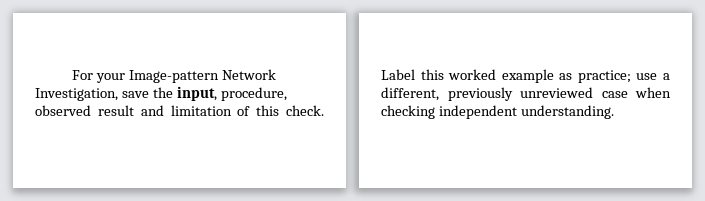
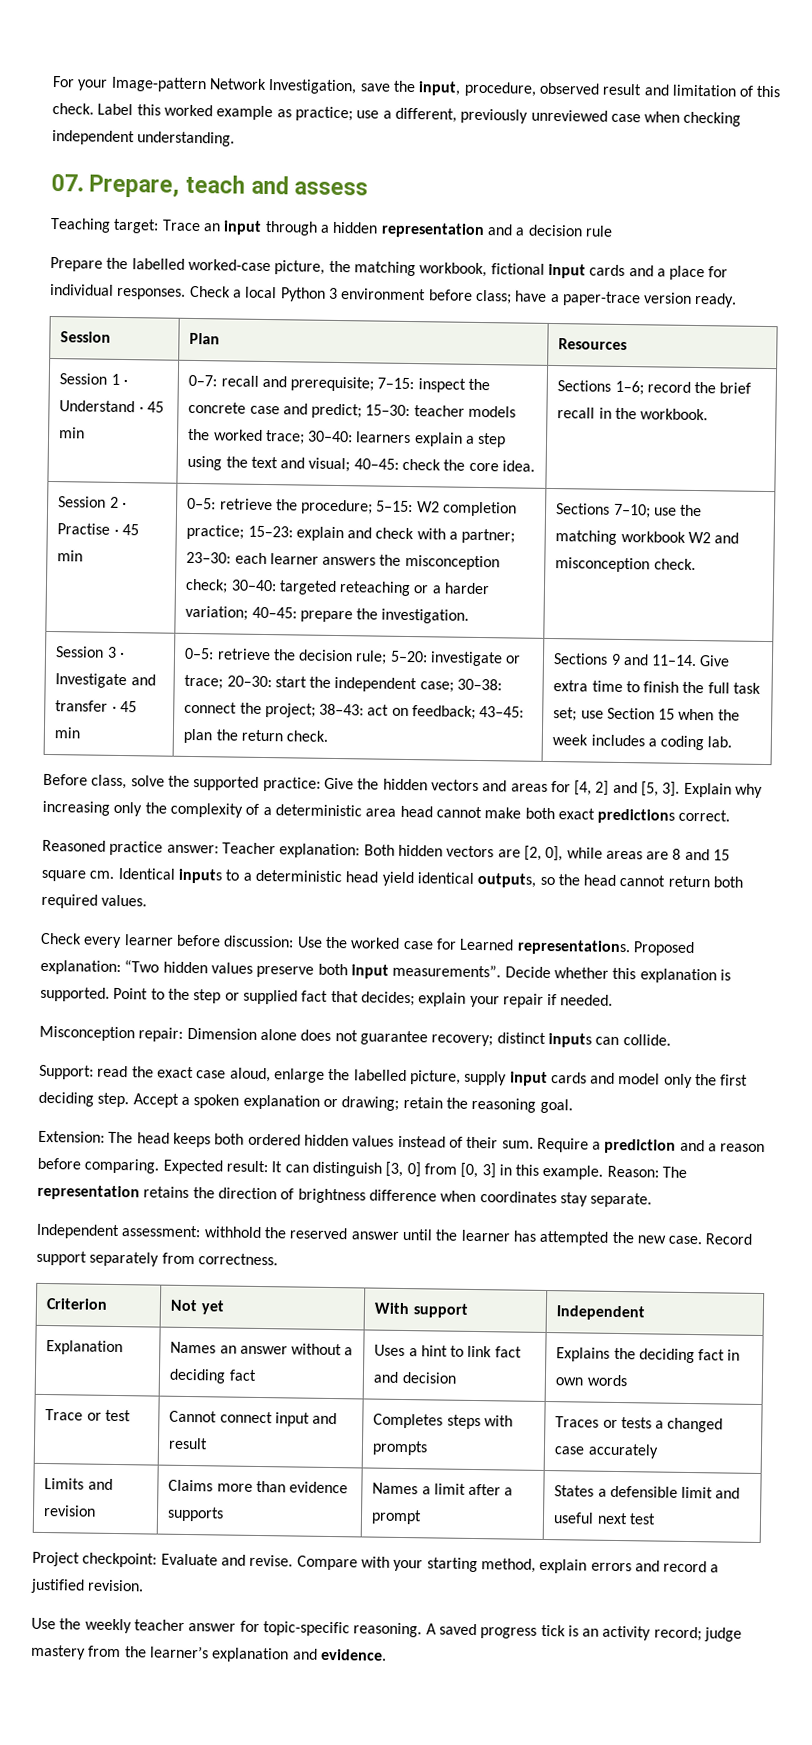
(614, 112) none -> [51,173,368,198] [50,217,613,239] [50,256,729,281] [50,283,738,308] [60,331,112,343] [189,332,221,345] [558,338,628,351] [59,373,128,386] [59,400,164,413] [59,427,86,439] [188,374,491,393] [188,401,517,419] [188,428,507,448] [187,455,536,473] [557,380,752,396] [557,407,709,421] [58,496,127,509] [57,523,139,536] [57,550,84,562] [187,497,518,517] [186,524,516,544] [186,551,500,571] [185,578,491,597] [185,605,470,624] [556,503,703,519] [555,530,740,545] [555,557,696,573] [55,646,125,659] [55,673,156,689] [55,700,137,713] [54,727,81,739] [184,647,522,667] [184,674,503,693] [184,701,525,720] [183,728,329,744] [553,653,731,667] [553,680,762,694] [553,707,740,722] [552,734,733,751] [43,773,764,798] [42,800,731,824] [42,839,731,862] [41,867,744,888] [41,893,148,909] [40,932,695,957] [40,959,731,984] [40,986,614,1008] [39,1025,671,1048] [39,1064,749,1089] [38,1091,573,1114] [38,1130,766,1154] [37,1157,688,1180] [37,1184,653,1208] [36,1223,753,1246] [36,1250,278,1267] [46,1298,109,1310] [170,1299,225,1315] [374,1302,468,1318] [556,1305,646,1321] [46,1340,124,1356] [170,1341,354,1356] [169,1368,257,1384] [374,1344,522,1358] [373,1371,457,1384] [556,1347,741,1364] [555,1374,628,1387] [45,1409,131,1422] [169,1410,338,1427] [168,1437,209,1450] [373,1413,513,1430] [372,1440,429,1456] [555,1416,724,1433] [554,1443,659,1459] [44,1478,113,1490] [43,1505,97,1517] [168,1479,349,1494] [167,1506,225,1522] [372,1482,514,1496] [371,1509,423,1525] [554,1485,741,1499] [553,1512,656,1525] [32,1551,720,1574] [30,1578,145,1594] [31,1617,743,1642] [30,1644,387,1663] // 07. Prepare, teach and assess // Teaching target: Trace an input through a hidden representation and a decision rule // Prepare the labelled worked-case picture, the matching workbook, fictional input cards and a place for individual responses. Check a local Python 3 environment before class; have a paper-trace version ready. // Session | Plan | Resources // Session 1 · Understand · 45 min | 0–7: recall and prerequisite; 7–15: inspect the concrete case and predict; 15–30: teacher models the worked trace; 30–40: learners explain a step using the text and visual; 40–45: check the core idea. | Sections 1–6; record the brief recall in the workbook. // Session 2 · Practise · 45 min | 0–5: retrieve the procedure; 5–15: W2 completion practice; 15–23: explain and check with a partner; 23–30: each learner answers the misconception check; 30–40: targeted reteaching or a harder variation; 40–45: prepare the investigation. | Sections 7–10; use the matching workbook W2 and misconception check. // Session 3 · Investigate and transfer · 45 min | 0–5: retrieve the decision rule; 5–20: investigate or trace; 20–30: start the independent case; 30–38: connect the project; 38–43: act on feedback; 43–45: plan the return check. | Sections 9 and 11–14. Give extra time to finish the full task set; use Section 15 when the week includes a coding lab. // Before class, solve the supported practice: Give the hidden vectors and areas for [4, 2] and [5, 3]. Explain why increasing only the complexity of a deterministic area head cannot make both exact predictions correct. // Reasoned practice answer: Teacher explanation: Both hidden vectors are [2, 0], while areas are 8 and 15 square cm. Identical inputs to a deterministic head yield identical outputs, so the head cannot return both required values. // Check every learner before discussion: Use the worked case for Learned representations. Proposed explanation: “Two hidden values preserve both input measurements”. Decide whether this explanation is supported. Point to the step or supplied fact that decides; explain your repair if needed. // Misconception repair: Dimension alone does not guarantee recovery; distinct inputs can collide. // Support: read the exact case aloud, enlarge the labelled picture, supply input cards and model only the first deciding step. Accept a spoken explanation or drawing; retain the reasoning goal. // Extension: The head keeps both ordered hidden values instead of their sum. Require a prediction and a reason before comparing. Expected result: It can distinguish [3, 0] from [0, 3] in this example. Reason: The representation retains the direction of brightness difference when coordinates stay separate. // Independent assessment: withhold the reserved answer until the learner has attempted the new case. Record support separately from correctness. // Criterion | Not yet | With support | Independent // Explanation | Names an answer without a deciding fact | Uses a hint to link fact and decision | Explains the deciding fact in own words // Trace or test | Cannot connect input and result | Completes steps with prompts | Traces or tests a changed case accurately // Limits and revision | Claims more than evidence supports | Names a limit after a prompt | States a defensible limit and useful next test // Project checkpoint: Evaluate and revise. Compare with your starting method, explain errors and record a justified revision. // Use the weekly teacher answer for topic-specific reasoning. A saved progress tick is an activity record; judge mastery from the learner’s explanation and evidence.

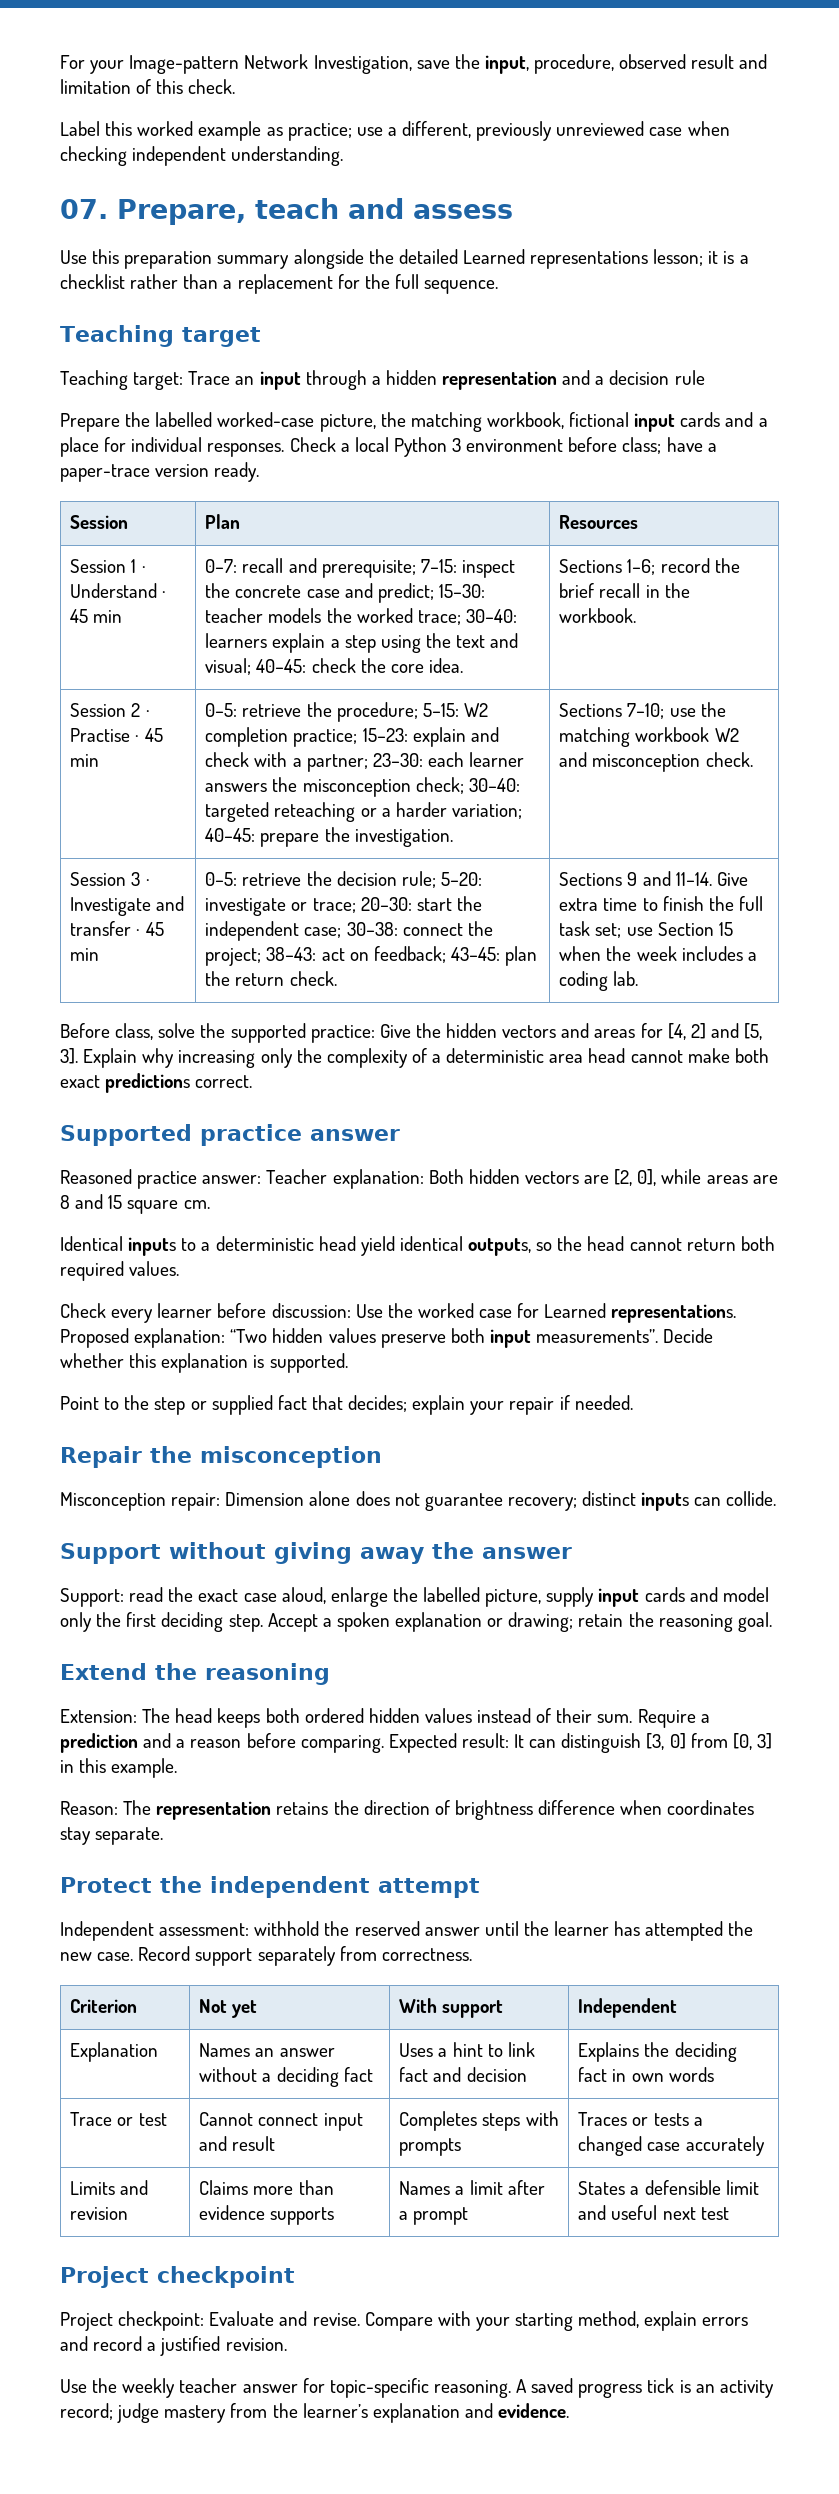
(94, 108) none -> (236, 86) //
(368, 188) none -> [60,249,749,269] [60,274,499,294] [60,325,261,347] // Use this preparation summary alongside the detailed Learned representations lesson; it is a checklist rather than a replacement for the full sequence. // Teaching target
(731, 815) none -> [60,1124,400,1146] // Supported practice answer
(115, 874) none -> (210, 1204) //
(110, 994) none -> (348, 1363) //
(614, 1000) none -> [60,1446,382,1468] // Repair the misconception
(671, 1040) none -> [60,1542,572,1564] // Support without giving away the answer
(573, 1106) none -> [60,1663,330,1685] // Extend the reasoning
(604, 1172) none -> (178, 1768) //
(653, 1200) none -> [60,1876,480,1898] // Protect the independent attempt
(656, 1519) none -> [60,2266,295,2288] // Project checkpoint

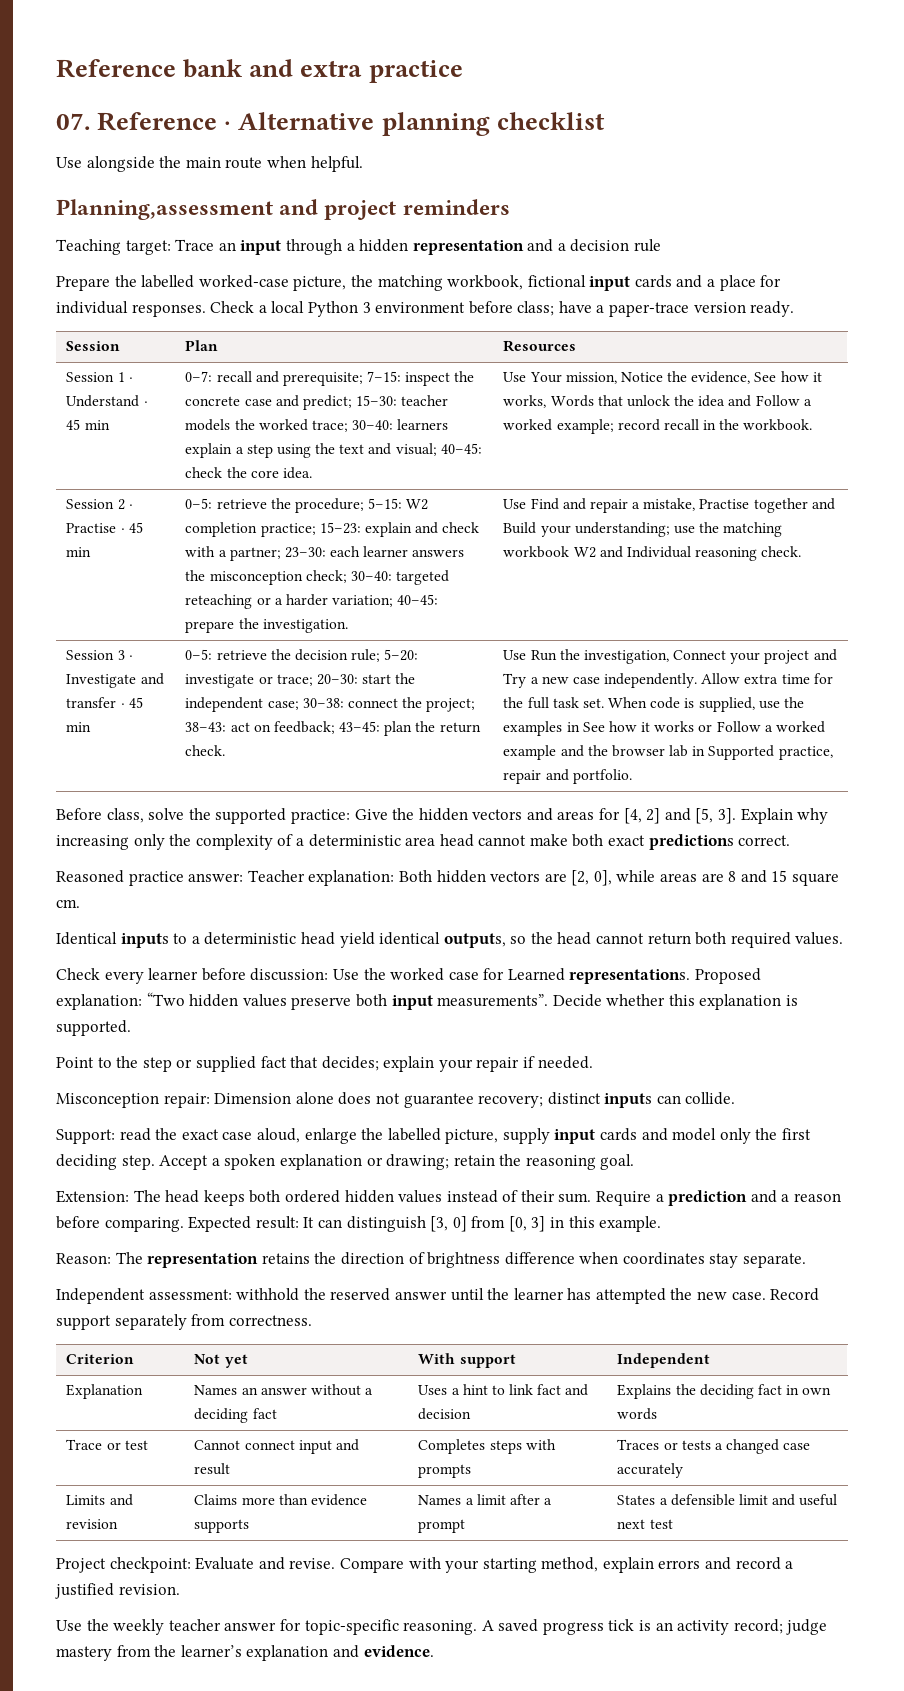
[60,54,768,74] [60,79,236,94] [60,121,730,141] [60,146,344,166] [60,198,513,225] [60,249,749,269] [60,274,499,294] [60,325,261,347] For your Image-pattern Network Investigation, save the input, procedure, observed result and limitation of this check. // Label this worked example as practice; use a different, previously unreviewed case when checking independent understanding. // 07. Prepare, teach and assess // Use this preparation summary alongside the detailed Learned representations lesson; it is a checklist rather than a replacement for the full sequence. // Teaching target -> [56,59,463,83] [56,112,605,136] [56,156,363,172] [56,199,510,220] Reference bank and extra practice // 07. Reference · Alternative planning checklist // Use alongside the main route when helpful. // Planning,assessment and project reminders
[559,558,740,575] [559,583,595,598] Sections 1–6; record the brief -> [503,371,822,384] [503,395,812,408] [503,419,660,434] Use Your mission, Notice the evidence, See how it works, Words that unlock the idea and Follow a worked example; record
[559,703,665,719] Sections 7–10; -> [503,498,835,513] [503,522,670,537] Use Find and repair a mistake, Practise together and Build your understanding;
[592,754,701,772] misconception -> [626,546,758,561] Individual reasoning
[559,871,748,886] [559,896,763,911] [559,921,733,938] [559,946,757,961] [559,971,639,991] Sections 9 and 11–14. Give extra time to finish the full task set; use Section 15 when the week includes a coding lab. -> [503,649,837,664] [503,673,833,688] [503,697,805,712] [503,721,826,736] [503,745,833,760] [503,769,632,784] Use Run the investigation, Connect your project and Try a new case independently. Allow extra time for the full task set. When code is supplied, use the examples in See how it works or Follow a worked example and the browser lab in Supported practice, repair and portfolio.
[60,1124,400,1146] // Supported practice answer -> (791, 840) none
[60,1446,382,1468] // Repair the misconception -> (593, 1062) none
[60,1542,572,1564] // Support without giving away the answer -> (736, 1098) none
[60,1663,330,1685] // Extend the reasoning -> (635, 1162) none
[60,1876,480,1898] // Protect the independent attempt -> (807, 1260) none
[60,2266,295,2288] // Project checkpoint -> (673, 1524) none

